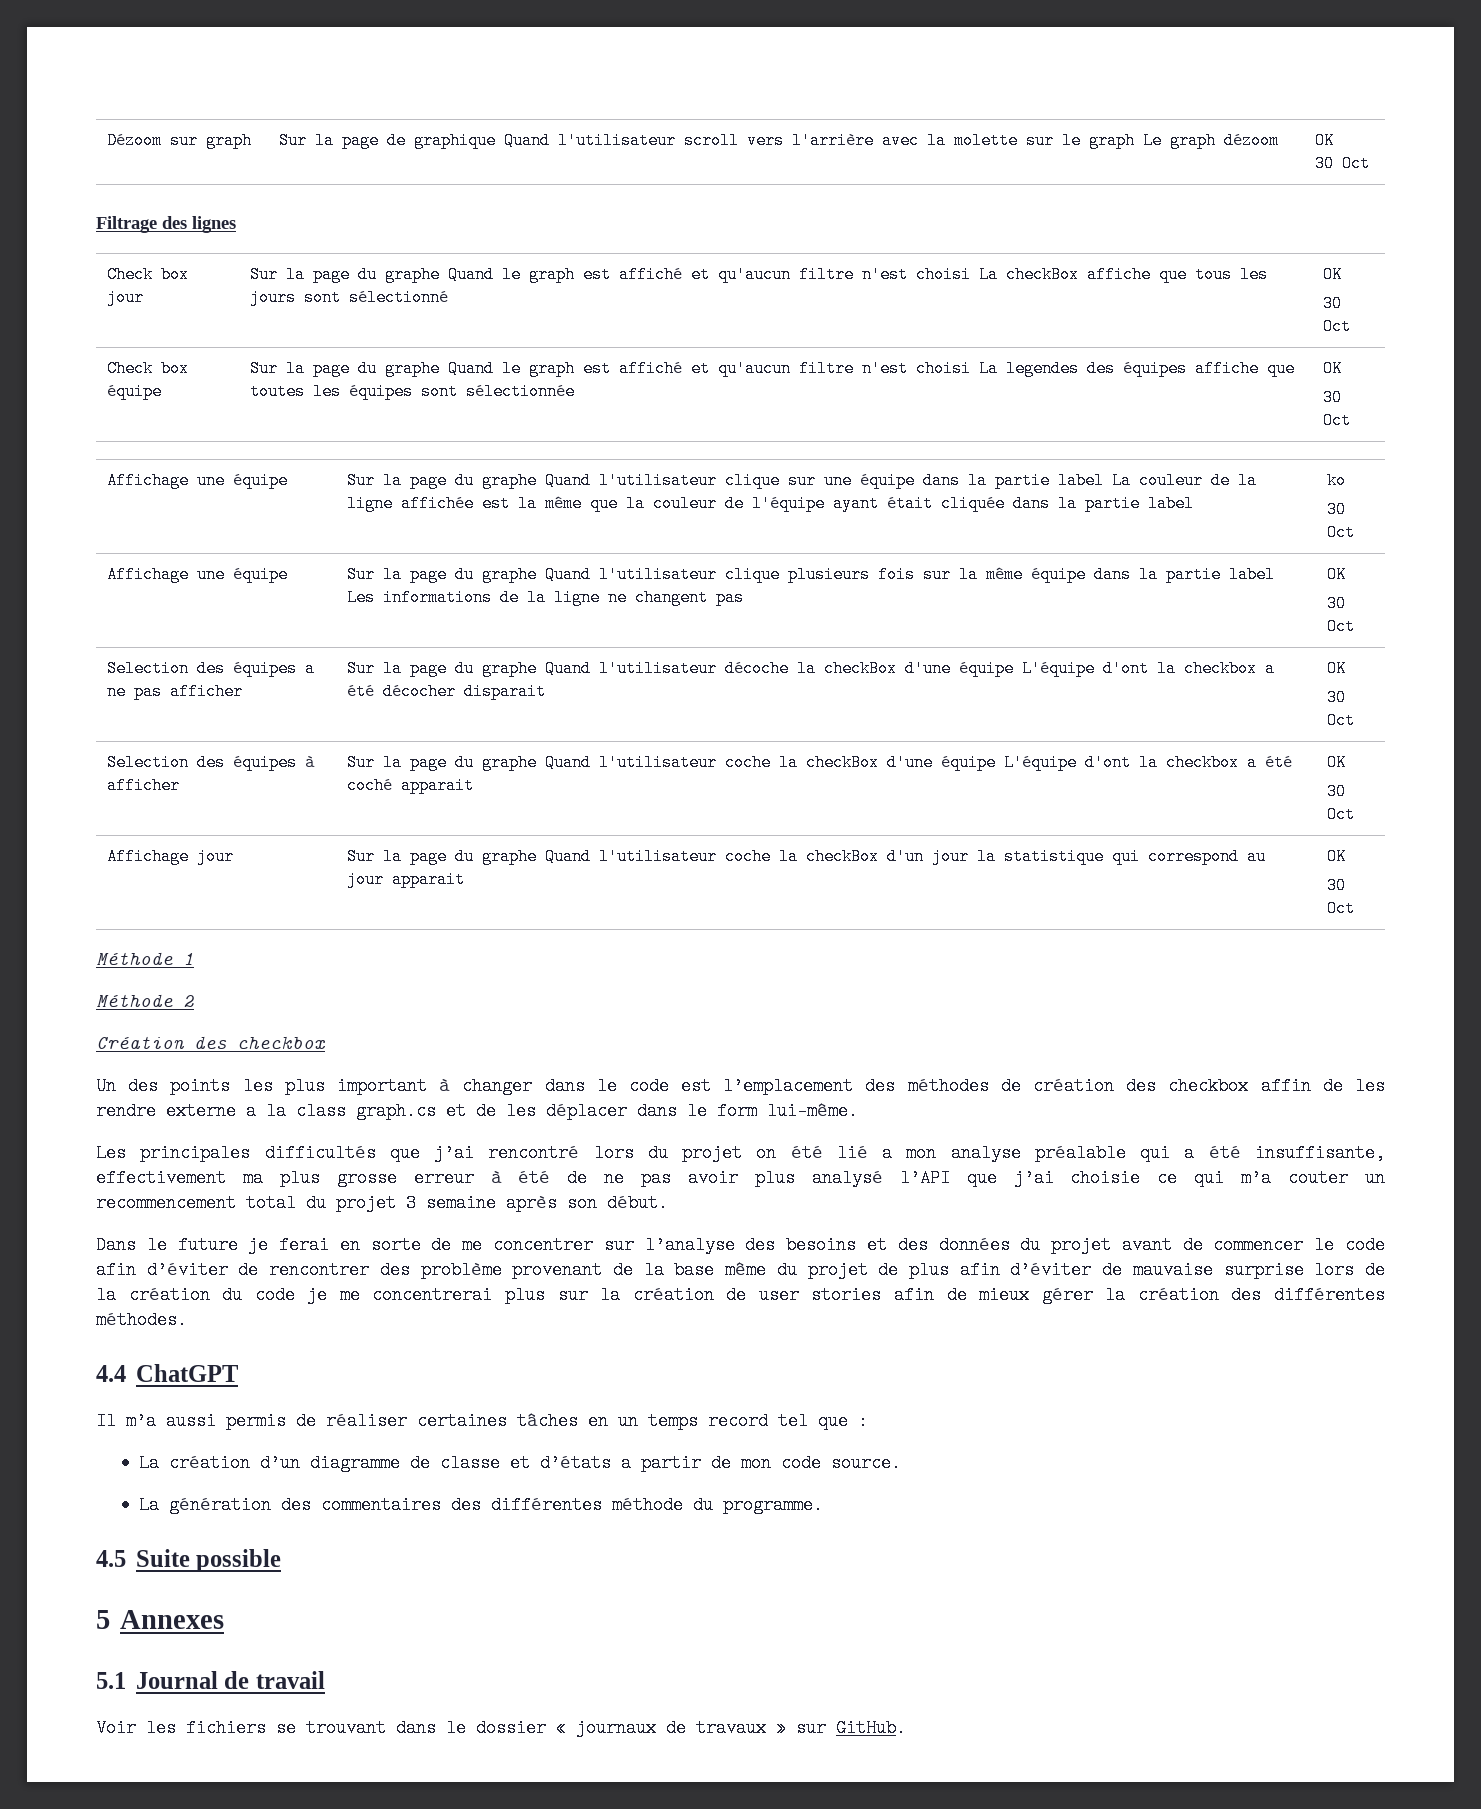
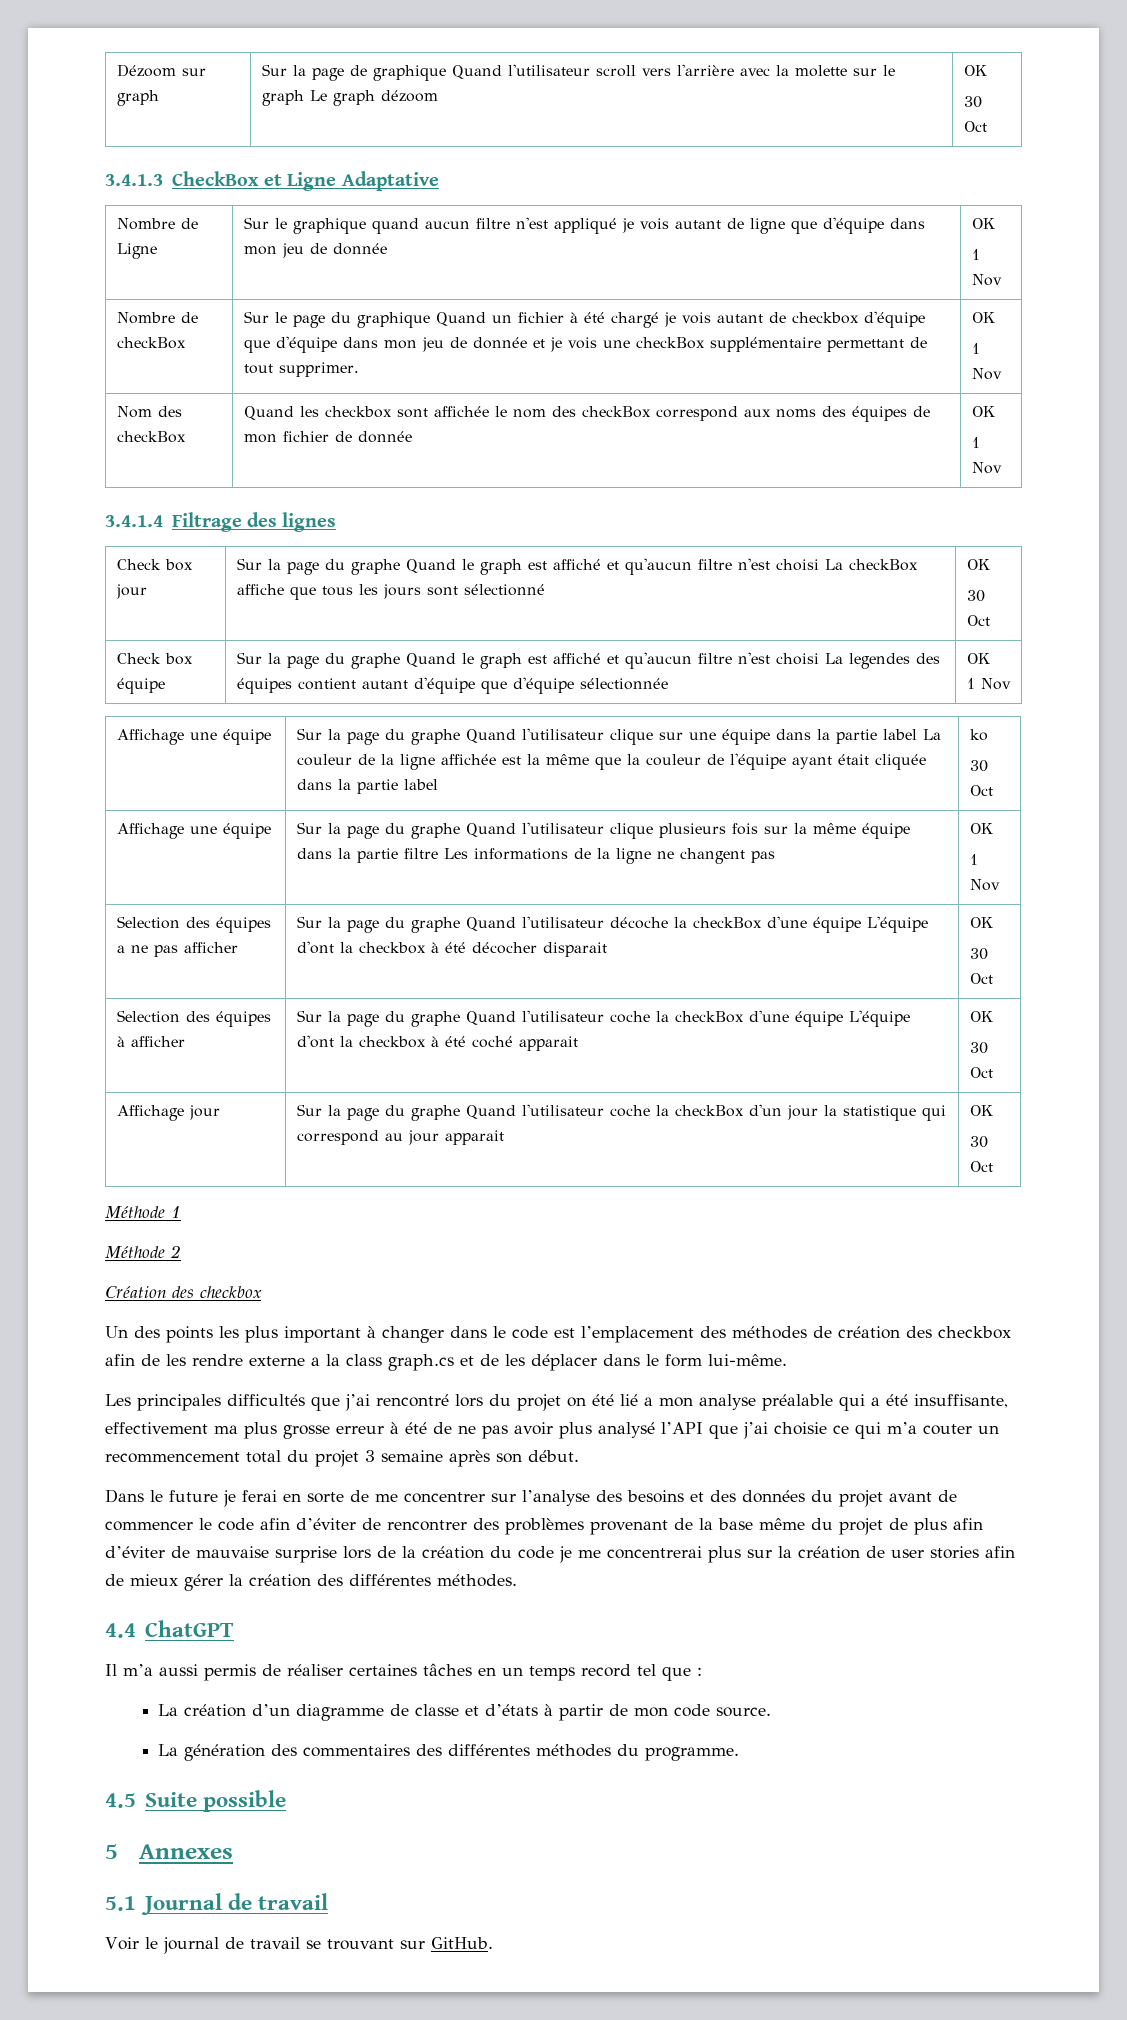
(1371, 163) none -> [105,171,439,191] [116,218,198,230] [116,243,157,259] [243,217,925,234] [243,243,387,258] [971,218,995,229] [971,249,980,260] [971,274,1002,286] [116,312,198,324] [116,337,186,349] [243,311,925,328] [243,336,927,353] [243,362,359,377] [971,312,995,323] [971,343,980,354] [971,368,1002,380] [116,406,182,418] [116,431,186,443] [243,406,930,422] [243,431,412,443] [971,406,995,417] [971,437,980,448] [971,462,1002,474] [105,515,163,527] 3.4.1.3 CheckBox et Ligne Adaptative // Nombre de Ligne | Sur le graphique quand aucun filtre n'est appliqué je vois autant de ligne que d'équipe dans mon jeu de donnée | OK // 1 Nov // Nombre de checkBox | Sur le page du graphique Quand un fichier à été chargé je vois autant de checkbox d'équipe que d'équipe dans mon jeu de donnée et je vois une checkBox supplémentaire permettant de tout supprimer. | OK // 1 Nov // Nom des checkBox | Quand les checkbox sont affichée le nom des checkBox correspond aux noms des équipes de mon fichier de donnée | OK // 1 Nov // 3.4.1.4
[1195,360,1296,377] [250,383,459,400] affiche que toutes les équipes sont -> [297,677,574,694] contient autant d'équipe que d'équipe
[1323,389,1343,406] [1323,412,1352,429] 30 Oct -> [966,678,1011,690] 1 Nov
[1229,566,1276,583] label -> [403,848,438,859] filtre
[1327,595,1347,612] [1327,618,1356,635] 30 Oct -> [969,854,978,865] [969,879,1000,891] 1 Nov
[1265,660,1276,677] a -> [430,942,439,953] à
[1247,754,1258,771] a -> [430,1036,439,1047] à
[1260,1077,1311,1095] affin -> [105,1354,135,1366] afin
[420,1261,502,1279] problème -> [505,1518,584,1535] problèmes
[621,1454,632,1472] a -> [544,1704,554,1716] à
[612,1496,684,1514] méthode -> [536,1744,612,1757] méthodes
[146,1719,786,1737] les fichiers se trouvant dans le dossier « journaux de travaux » -> [144,1937,394,1954] le journal de travail se trouvant

